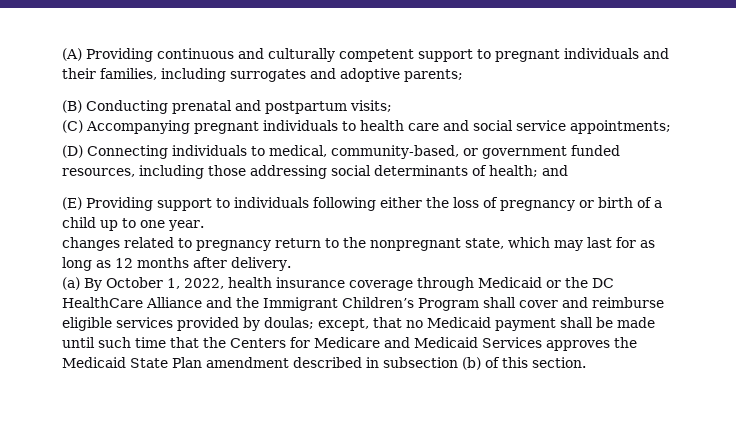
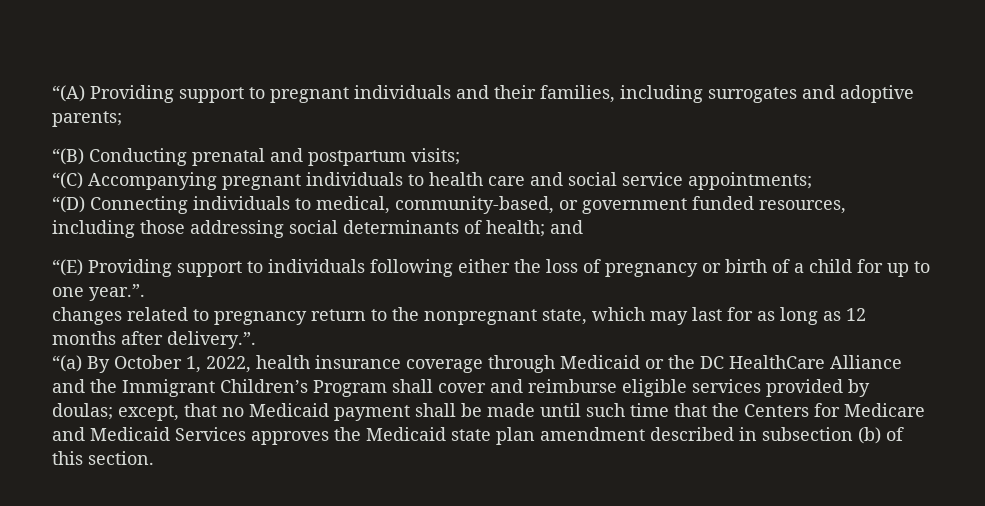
[62,48,414,62] (A) Providing continuous and culturally competent -> [52,85,174,103] “(A) Providing
[62,100,82,113] (B) -> [52,148,84,165] “(B)
[62,120,83,133] (C) -> [52,172,83,189] “(C)
[62,145,83,158] (D) -> [52,196,85,213] “(D)
[62,197,82,210] (E) -> [52,259,83,276] “(E)
(96, 222) none -> [857,259,883,273] for
[168,220,204,231] year. -> [89,284,145,301] year.”.
[231,257,291,271] [62,277,80,290] delivery. // (a) -> [167,331,256,349] [52,355,82,372] delivery.”. // “(a)
[130,357,202,368] State Plan -> [451,427,535,445] state plan

